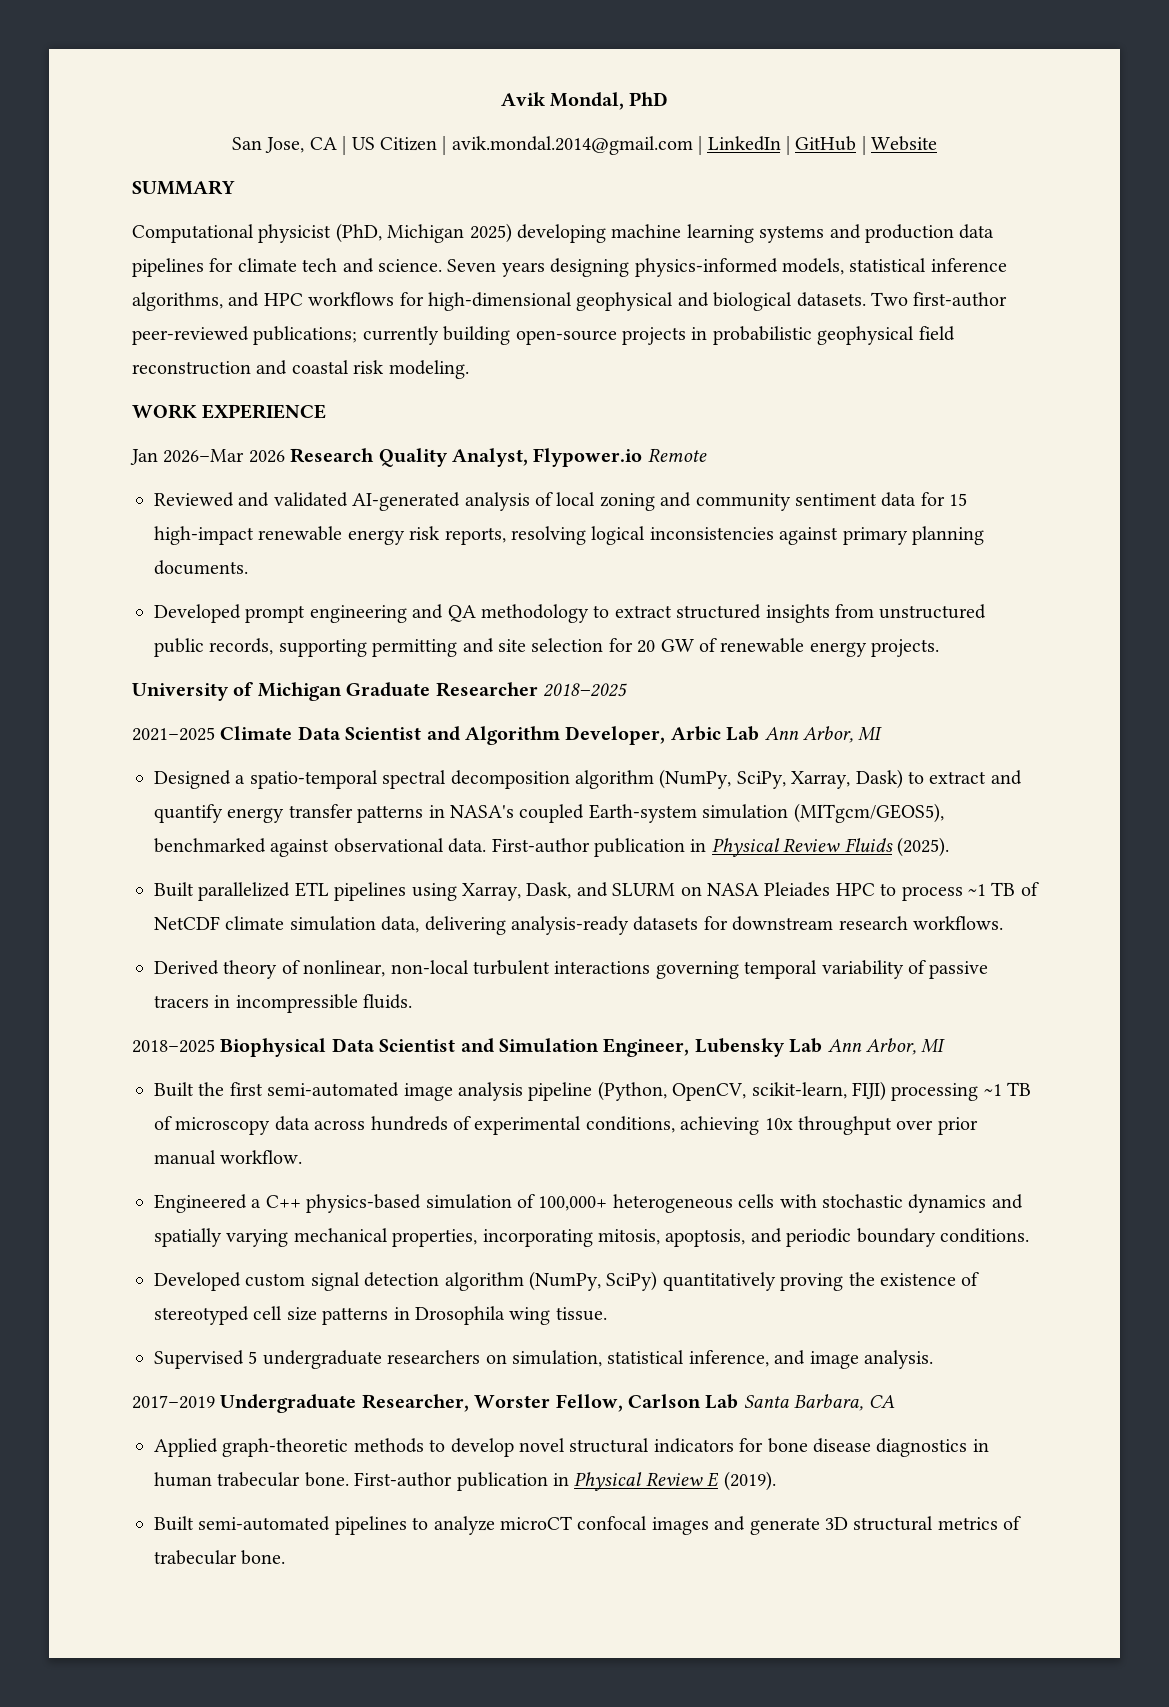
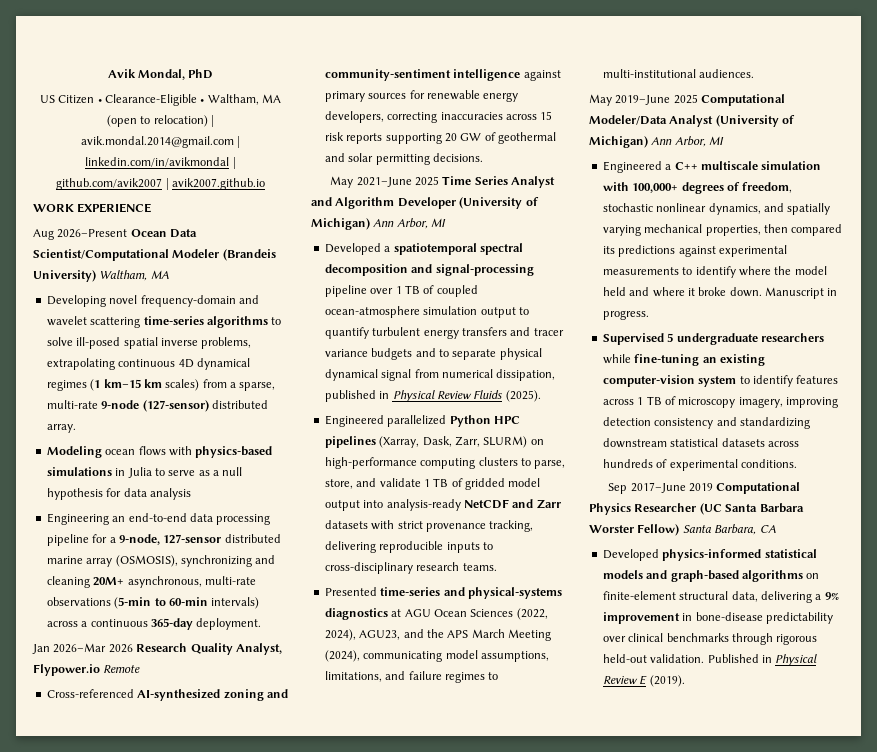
[231,136,938,155] [132,180,235,195] [132,223,995,243] [132,258,1007,277] [132,292,1008,311] [132,326,955,345] [132,360,469,379] [132,404,327,419] San Jose, CA | US Citizen | avik.mondal.2014@gmail.com | LinkedIn | GitHub | Website // SUMMARY // Computational physicist (PhD, Michigan 2025) developing machine learning systems and production data pipelines for climate tech and science. Seven years designing physics-informed models, statistical inference algorithms, and HPC workflows for high-dimensional geophysical and biological datasets. Two first-author peer-reviewed publications; currently building open-source projects in probabilistic geophysical field reconstruction and coastal risk modeling. // WORK EXPERIENCE -> [39,94,282,106] [106,115,215,127] [80,136,241,148] [85,157,236,169] [56,178,265,190] [33,203,152,213] [33,229,198,240] [33,249,276,261] [33,270,169,282] [46,295,259,307] [46,316,282,328] [46,337,252,349] [46,358,250,370] [46,379,276,391] [46,400,268,412] [46,424,76,433] [46,446,273,458] [46,467,243,478] [46,488,191,500] [46,513,271,525] [46,534,281,546] [46,555,276,567] [46,576,256,588] [46,597,260,609] [46,618,262,630] US Citizen • Clearance-Eligible • Waltham, MA (open to relocation) | avik.mondal.2014@gmail.com | linkedin.com/in/avikmondal | github.com/avik2007 | avik2007.github.io // WORK EXPERIENCE // Aug 2026–Present Ocean Data Scientist/Computational Modeler (Brandeis University) Waltham, MA // Developing novel frequency-domain and wavelet scattering time-series algorithms to solve ill-posed spatial inverse problems, extrapolating continuous 4D dynamical regimes (1 km–15 km scales) from a sparse, multi-rate 9-node (127-sensor) distributed array. // Modeling ocean flows with physics-based simulations in Julia to serve as a null hypothesis for data analysis // Engineering an end-to-end data processing pipeline for a 9-node, 127-sensor distributed marine array (OSMOSIS), synchronizing and cleaning 20M+ asynchronous, multi-rate observations (5-min to 60-min intervals) across a continuous 365-day deployment.
[154,492,968,511] [154,526,984,545] [154,560,248,575] [154,604,987,623] [154,638,940,657] [132,682,627,701] [132,726,883,745] [154,769,1022,789] [154,803,944,823] [154,838,685,857] Reviewed and validated AI-generated analysis of local zoning and community sentiment data for 15 high-impact renewable energy risk reports, resolving logical inconsistencies against primary planning documents. // Developed prompt engineering and QA methodology to extract structured insights from unstructured public records, supporting permitting and site selection for 20 GW of renewable energy projects. // University of Michigan Graduate Researcher 2018–2025 // 2021–2025 Climate Data Scientist and Algorithm Developer, Arbic Lab Ann Arbor, MI // Designed a spatio-temporal spectral decomposition algorithm (NumPy, SciPy, Xarray, Dask) to extract and quantify energy transfer patterns in NASA's coupled Earth-system simulation (MITgcm/GEOS5), benchmarked against observational data. First-author publication -> [46,689,288,701] [324,69,561,81] [324,90,519,102] [324,111,553,123] [324,132,556,144] [324,153,483,165] [330,176,556,188] [311,197,539,209] [311,218,447,230] [324,243,523,255] [324,264,534,276] [324,285,478,297] [324,306,529,318] [324,327,564,339] [324,348,542,360] [324,369,556,381] [324,390,376,402] Cross-referenced AI-synthesized zoning and community-sentiment intelligence against primary sources for renewable energy developers, correcting inaccuracies across 15 risk reports supporting 20 GW of geothermal and solar permitting decisions. // May 2021–June 2025 Time Series Analyst and Algorithm Developer (University of Michigan) Ann Arbor, MI // Developed a spatiotemporal spectral decomposition and signal-processing pipeline over 1 TB of coupled ocean-atmosphere simulation output to quantify turbulent energy transfers and tracer variance budgets and to separate physical dynamical signal from numerical dissipation, published
[154,882,1039,901] [154,916,1003,935] [154,960,989,979] [154,994,413,1013] [132,1038,946,1057] [154,1081,1032,1101] [154,1116,978,1135] [154,1150,303,1165] [154,1194,987,1213] Built parallelized ETL pipelines using Xarray, Dask, and SLURM on NASA Pleiades HPC to process ~1 TB of NetCDF climate simulation data, delivering analysis-ready datasets for downstream research workflows. // Derived theory of nonlinear, non-local turbulent interactions governing temporal variability of passive tracers in incompressible fluids. // 2018–2025 Biophysical Data Scientist and Simulation Engineer, Lubensky Lab Ann Arbor, MI // Built the first semi-automated image analysis pipeline (Python, OpenCV, scikit-learn, FIJI) processing ~1 TB of microscopy data across hundreds of experimental conditions, achieving 10x throughput over prior manual workflow. // Engineered a C++ physics-based simulation of 100,000+ heterogeneous cells with stochastic dynamics -> [324,415,520,427] [324,436,544,448] [324,457,566,469] [324,478,541,490] [324,499,561,511] [324,520,534,532] [324,541,493,553] [324,562,497,574] [324,587,562,599] [324,608,548,620] [324,629,551,641] [324,650,549,662] [324,671,499,683] [602,69,755,78] [589,94,786,106] [589,115,796,127] [589,136,725,148] [602,161,822,173] [602,182,793,194] [602,203,761,215] Engineered parallelized Python HPC pipelines (Xarray, Dask, Zarr, SLURM) on high-performance computing clusters to parse, store, and validate 1 TB of gridded model output into analysis-ready NetCDF and Zarr datasets with strict provenance tracking, delivering reproducible inputs to cross-disciplinary research teams. // Presented time-series and physical-systems diagnostics at AGU Ocean Sciences (2022, 2024), AGU23, and the APS March Meeting (2024), communicating model assumptions, limitations, and failure regimes to multi-institutional audiences. // May 2019–June 2025 Computational Modeler/Data Analyst (University of Michigan) Ann Arbor, MI // Engineered a C++ multiscale simulation with 100,000+ degrees of freedom, stochastic nonlinear dynamics,
[482,1228,1029,1247] [154,1271,980,1291] [154,1306,607,1325] [154,1350,933,1369] [132,1394,895,1413] [154,1438,989,1457] [154,1472,548,1491] incorporating mitosis, apoptosis, and periodic boundary conditions. // Developed custom signal detection algorithm (NumPy, SciPy) quantitatively proving the existence of stereotyped cell size patterns in Drosophila wing tissue. // Supervised 5 undergraduate researchers on simulation, statistical inference, and image analysis. // 2017–2019 Undergraduate Researcher, Worster Fellow, Carlson Lab Santa Barbara, CA // Applied graph-theoretic methods to develop novel structural indicators for bone disease diagnostics in human trabecular bone. First-author publication -> [763,224,843,236] [602,245,787,257] [602,266,827,278] [602,287,838,299] [602,310,649,320] [602,333,824,345] [602,354,765,366] [602,375,839,387] [602,396,838,408] [602,417,810,429] [602,438,799,448] [602,459,797,471] [608,482,801,494] [589,503,804,515] [589,524,776,536] [602,549,817,561] [602,570,820,582] [602,591,839,603] [602,612,833,624] [602,633,818,645] [602,654,759,663] then compared its predictions against experimental measurements to identify where the model held and where it broke down. Manuscript in progress. // Supervised 5 undergraduate researchers while fine-tuning an existing computer-vision system to identify features across 1 TB of microscopy imagery, improving detection consistency and standardizing downstream statistical datasets across hundreds of experimental conditions. // Sep 2017–June 2019 Computational Physics Researcher (UC Santa Barbara Worster Fellow) Santa Barbara, CA // Developed physics-informed statistical models and graph-based algorithms on finite-element structural data, delivering a 9% improvement in bone-disease predictability over clinical benchmarks through rigorous held-out validation. Published
[154,1516,1022,1535] [154,1550,286,1565] // Built semi-automated pipelines to analyze microCT confocal images and generate 3D structural metrics of trabecular bone. -> (685, 681) none

